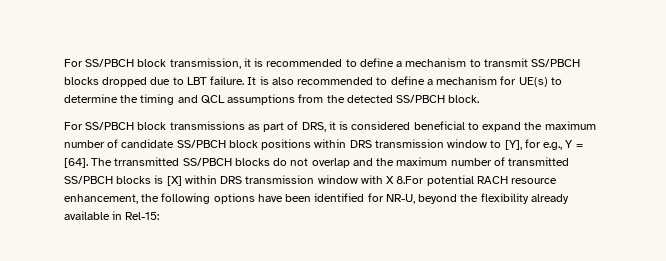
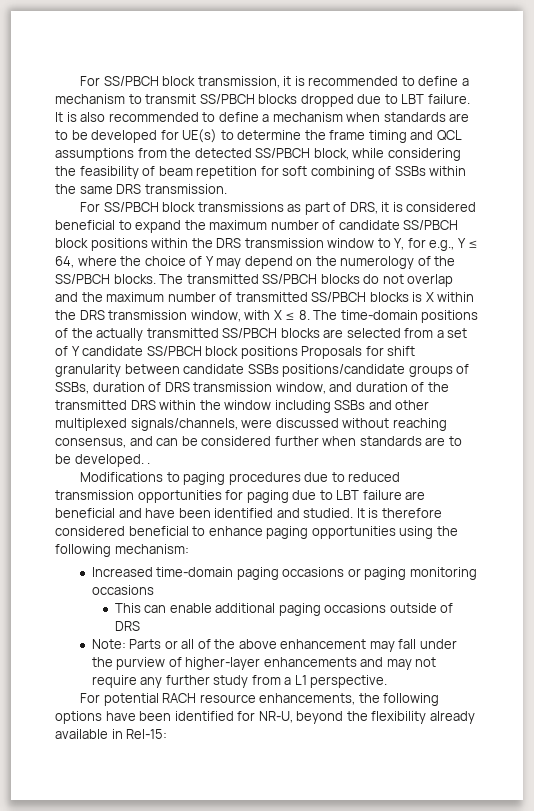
(498, 80) none -> [346,112,470,122] [55,130,158,143] when standards are to be developed
(139, 99) none -> [329,130,366,140] frame
[448,95,480,103] block. -> [313,148,461,161] [55,166,467,179] [55,184,227,194] block, while considering the feasibility of beam repetition for soft combining of SSBs within the same DRS transmission.
(347, 143) none -> [191,238,213,248] the
[504,140,522,150] [Y], -> [394,238,405,250] Y,
[575,144,583,148] [64,157,180,168] = [64]. The trransmitted -> [468,240,479,248] [55,256,456,269] [55,274,259,284] ≤ 64, where the choice of Y may depend on the numerology of the SS/PBCH blocks. The transmitted
[166,175,358,186] [X] within DRS transmission window -> [425,292,475,302] [55,310,241,322] X within the DRS transmission window,
[396,176,425,184] 8.For -> [285,310,479,323] [55,328,468,341] [55,346,416,359] [55,364,470,377] [55,382,449,394] [55,400,430,413] [55,418,447,431] [55,436,462,448] [55,454,151,467] [80,472,401,485] [55,490,426,503] [55,508,442,518] [55,526,458,539] [55,544,189,557] [91,567,477,580] [91,585,154,595] [114,603,454,616] [114,621,140,631] [91,639,457,652] [91,657,437,670] [91,675,388,688] [80,693,101,703] ≤ 8. The time-domain positions of the actually transmitted SS/PBCH blocks are selected from a set of Y candidate SS/PBCH block positions Proposals for shift granularity between candidate SSBs positions/candidate groups of SSBs, duration of DRS transmission window, and duration of the transmitted DRS within the window including SSBs and other multiplexed signals/channels, were discussed without reaching consensus, and can be considered further when standards are to be developed. . // Modifications to paging procedures due to reduced transmission opportunities for paging due to LBT failure are beneficial and have been identified and studied. It is therefore considered beneficial to enhance paging opportunities using the following mechanism: // Increased time-domain paging occasions or paging monitoring occasions // This can enable additional paging occasions outside of DRS // Note: Parts or all of the above enhancement may fall under the purview of higher-layer enhancements and may not require any further study from a L1 perspective. // For
[64,194,138,204] enhancement, -> [259,693,356,705] enhancements,

